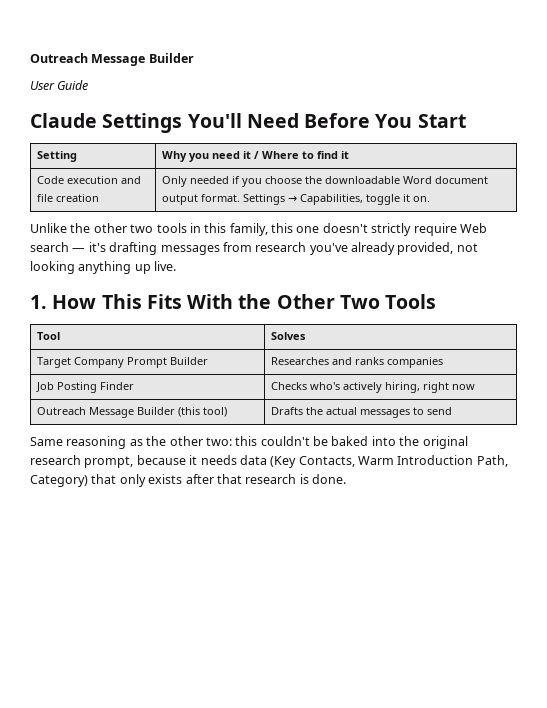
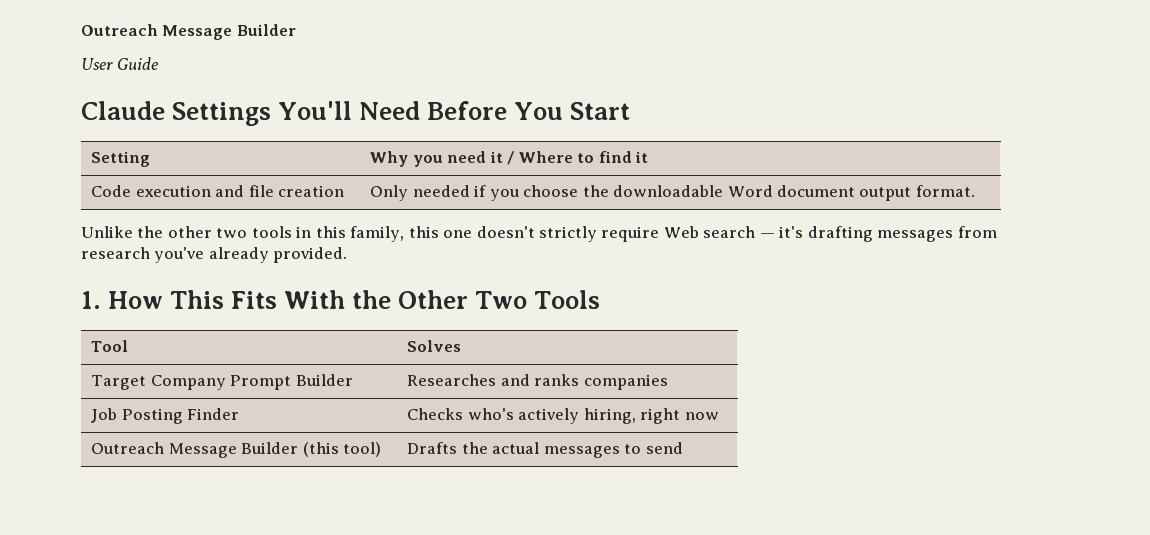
[242,194,430,205] Settings → Capabilities, toggle it on. -> (975, 191) none
[397,242,478,255] [30,261,177,274] provided, not looking anything up live. -> [273,247,348,263] provided.
[30,436,468,449] [30,455,508,468] [30,474,346,487] // Same reasoning as the other two: this couldn't be baked into the original research prompt, because it needs data (Key Contacts, Warm Introduction Path, Category) that only exists after that research is done. -> (683, 448) none

